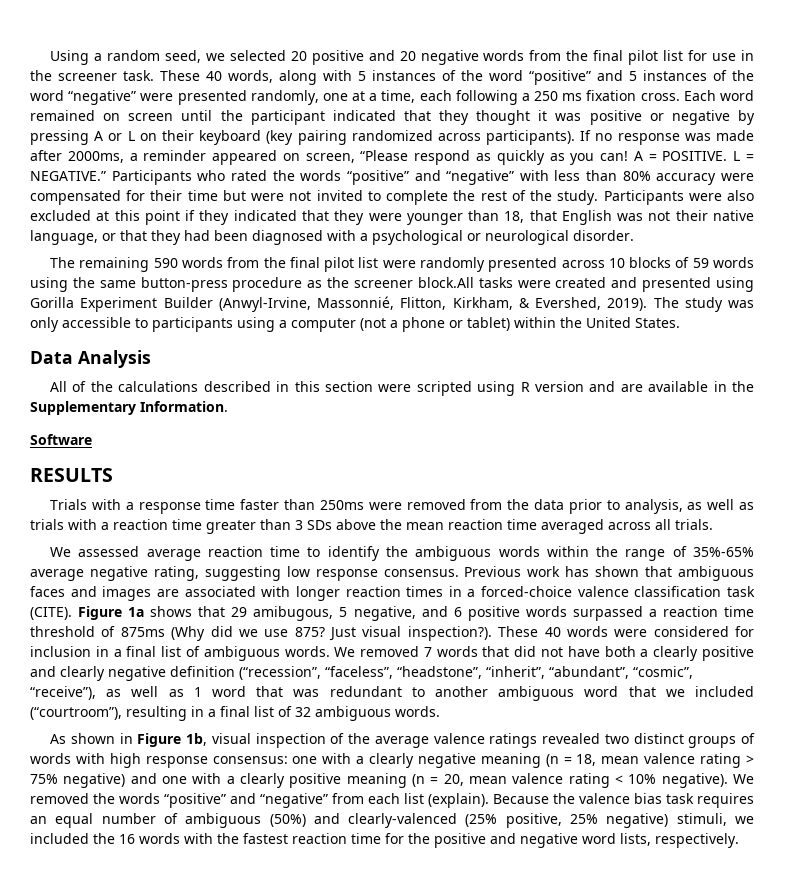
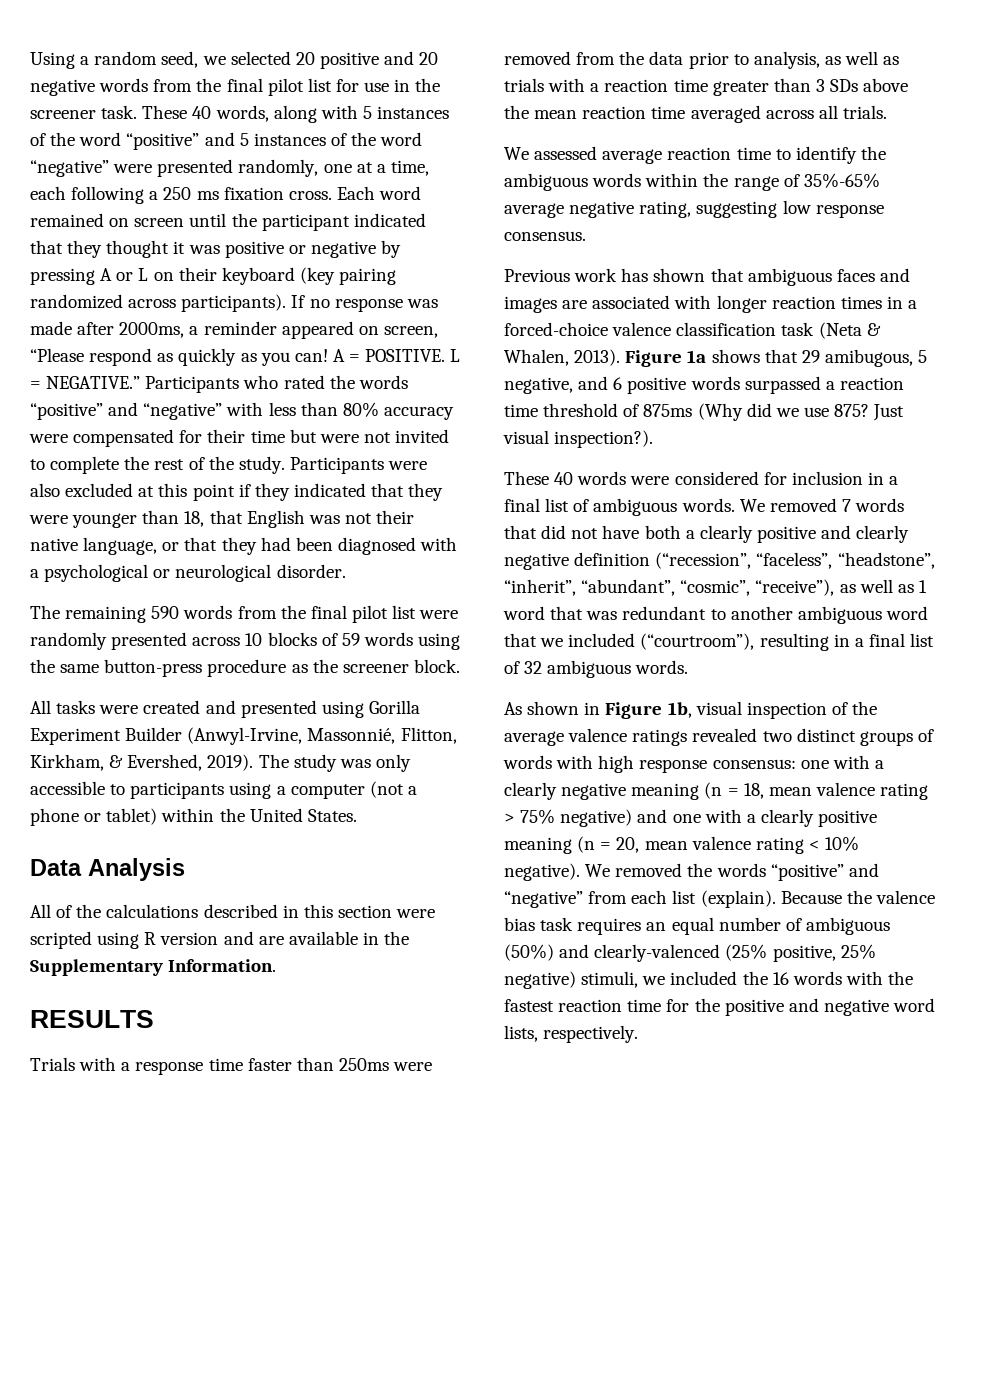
[417,277,474,288] block.All -> [413,659,460,673] [30,700,51,714] block. // All
[30,434,92,445] // Software -> (277, 965) none
(459, 573) none -> (586, 236) //
[30,607,72,620] (CITE). -> [818,322,881,339] [504,349,621,366] (Neta & Whalen, 2013).
(492, 633) none -> (654, 439) //

